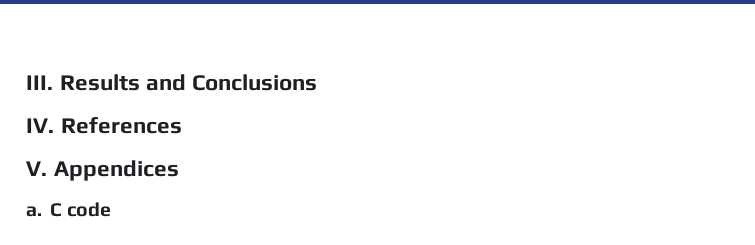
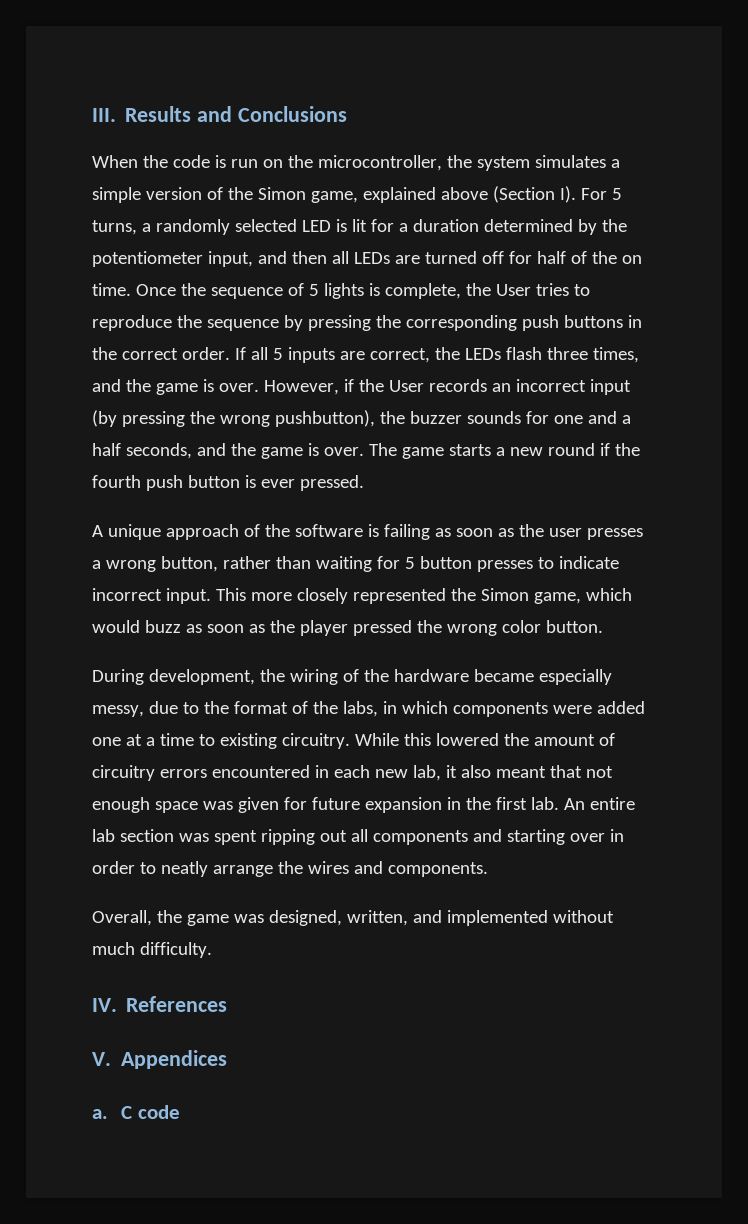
(318, 82) none -> [92,155,620,171] [92,186,622,203] [92,219,627,235] [92,251,642,267] [92,283,590,299] [92,315,642,331] [92,347,639,363] [92,379,631,395] [92,410,631,427] [92,443,640,459] [92,475,364,491] [92,524,643,540] [92,556,619,572] [92,588,632,604] [92,620,603,636] [92,669,612,685] [92,701,645,717] [92,733,615,749] [92,765,613,781] [92,797,635,813] [92,829,624,845] [92,861,488,877] [92,910,614,926] [92,942,212,958] // When the code is run on the microcontroller, the system simulates a simple version of the Simon game, explained above (Section I). For 5 turns, a randomly selected LED is lit for a duration determined by the potentiometer input, and then all LEDs are turned off for half of the on time. Once the sequence of 5 lights is complete, the User tries to reproduce the sequence by pressing the corresponding push buttons in the correct order. If all 5 inputs are correct, the LEDs flash three times, and the game is over. However, if the User records an incorrect input (by pressing the wrong pushbutton), the buzzer sounds for one and a half seconds, and the game is over. The game starts a new round if the fourth push button is ever pressed. // A unique approach of the software is failing as soon as the user presses a wrong button, rather than waiting for 5 button presses to indicate incorrect input. This more closely represented the Simon game, which would buzz as soon as the player pressed the wrong color button. // During development, the wiring of the hardware became especially messy, due to the format of the labs, in which components were added one at a time to existing circuitry. While this lowered the amount of circuitry errors encountered in each new lab, it also meant that not enough space was given for future expansion in the first lab. An entire lab section was spent ripping out all components and starting over in order to neatly arrange the wires and components. // Overall, the game was designed, written, and implemented without much difficulty.

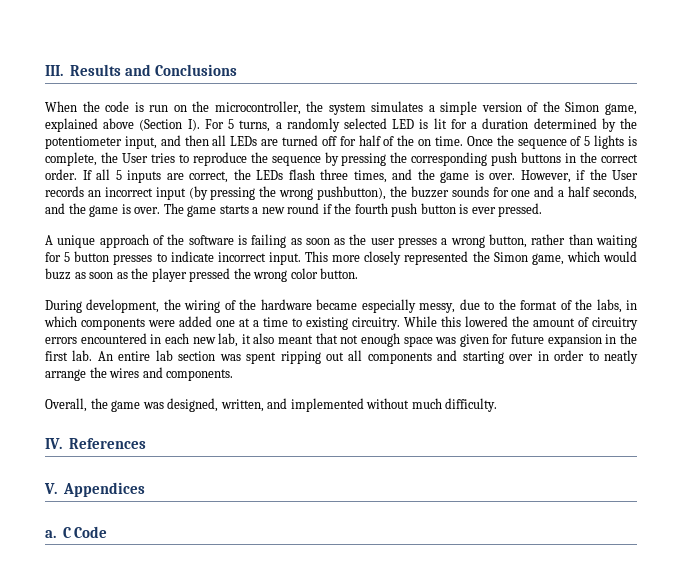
[137,1105,180,1119] code -> [74,526,108,538] Code

